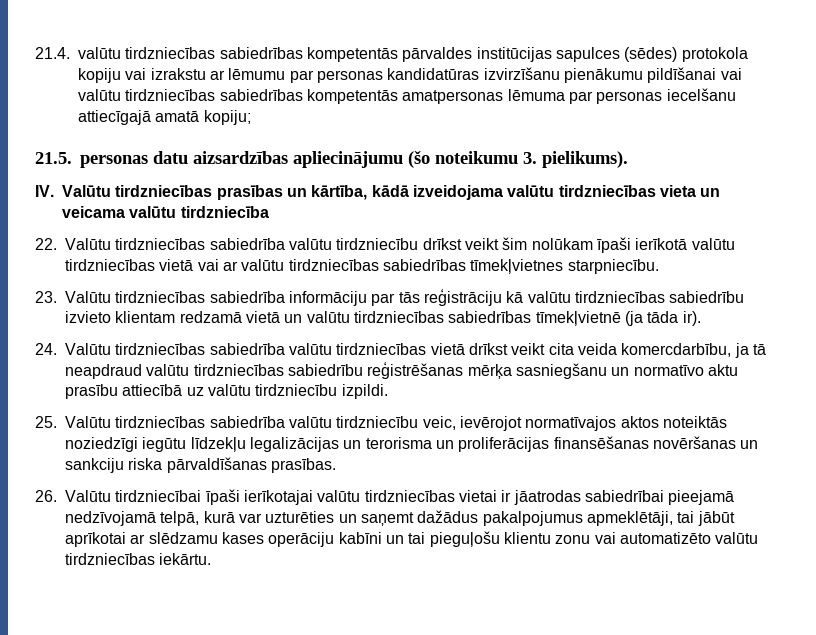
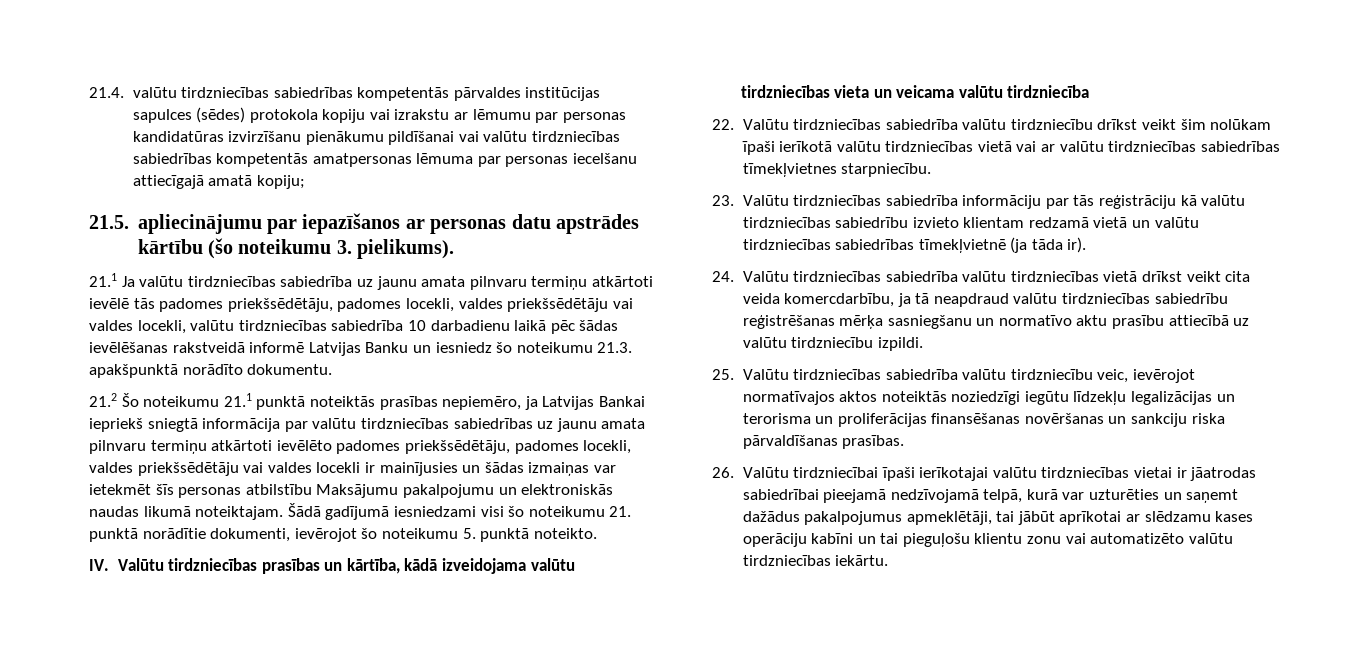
[80,151,628,168] personas datu aizsardzības apliecinājumu (šo noteikumu 3. pielikums). -> [137,213,639,234] [137,238,455,259] [89,273,653,290] [89,298,633,312] [89,320,619,334] [89,342,633,356] [89,364,333,378] [89,393,645,410] [89,418,646,432] [89,440,632,454] [89,462,616,476] [89,484,614,498] [89,503,632,520] [89,528,597,542] apliecinājumu par iepazīšanos ar personas datu apstrādes kārtību (šo noteikumu 3. pielikums). // 21.1 Ja valūtu tirdzniecības sabiedrība uz jaunu amata pilnvaru termiņu atkārtoti ievēlē tās padomes priekšsēdētāju, padomes locekli, valdes priekšsēdētāju vai valdes locekli, valūtu tirdzniecības sabiedrība 10 darbadienu laikā pēc šādas ievēlēšanas rakstveidā informē Latvijas Banku un iesniedz šo noteikumu 21.3. apakšpunktā norādīto dokumentu. // 21.2 Šo noteikumu 21.1 punktā noteiktās prasības nepiemēro, ja Latvijas Bankai iepriekš sniegtā informācija par valūtu tirdzniecības sabiedrības uz jaunu amata pilnvaru termiņu atkārtoti ievēlēto padomes priekšsēdētāju, padomes locekli, valdes priekšsēdētāju vai valdes locekli ir mainījusies un šādas izmaiņas var ietekmēt šīs personas atbilstību Maksājumu pakalpojumu un elektroniskās naudas likumā noteiktajam. Šādā gadījumā iesniedzami visi šo noteikumu 21. punktā norādītie dokumenti, ievērojot šo noteikumu 5. punktā noteikto.

